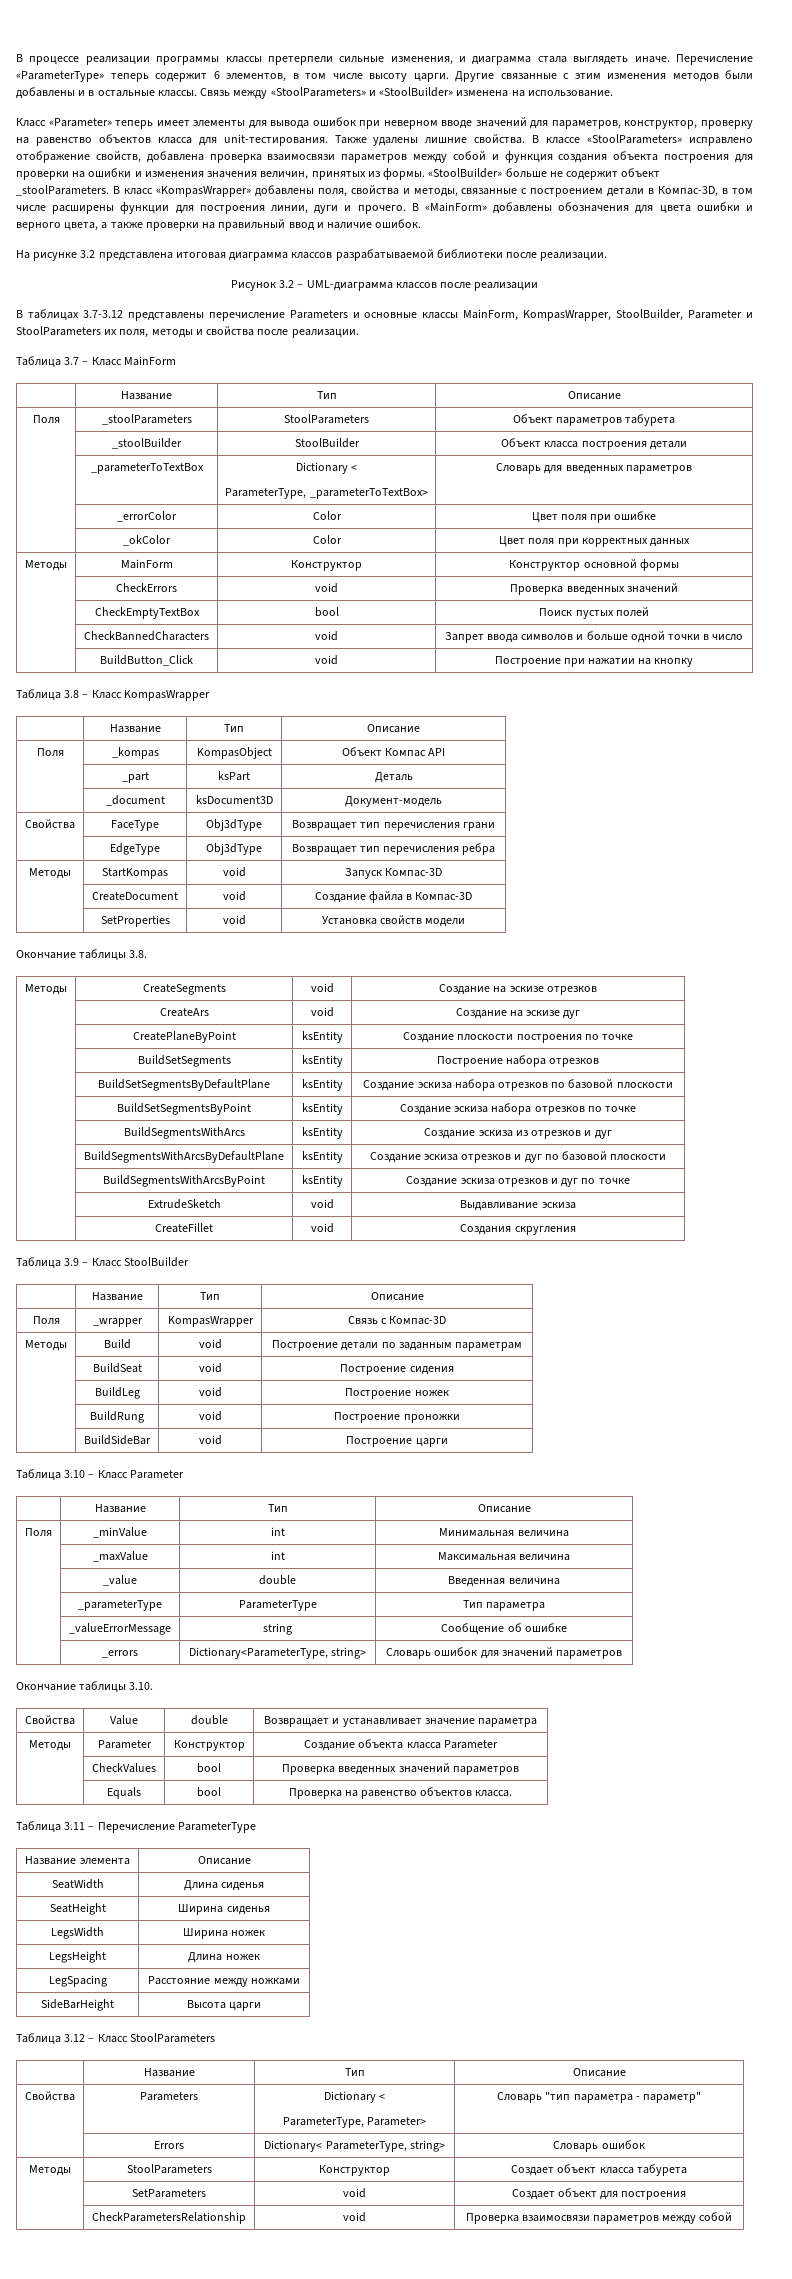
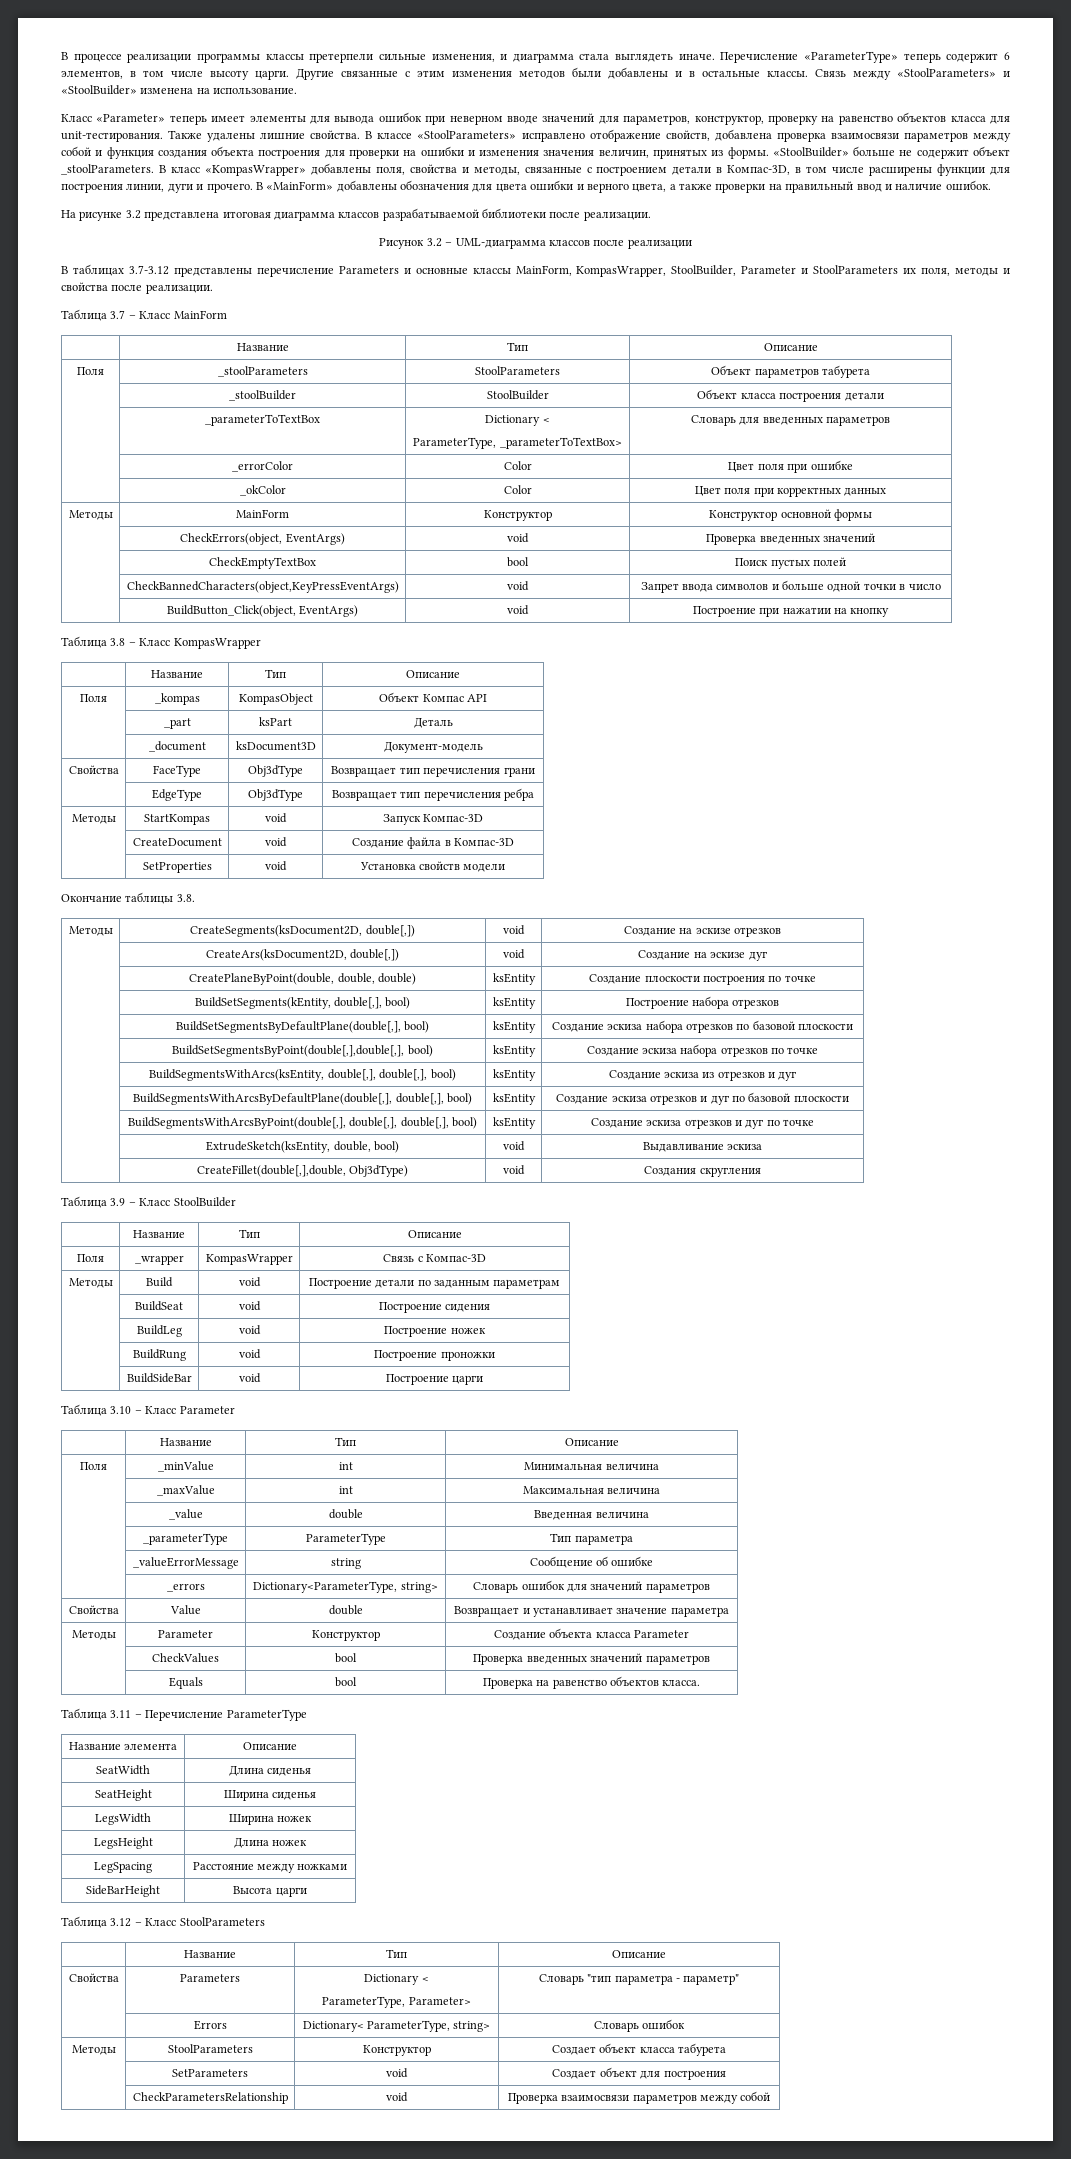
[116,583,177,592] CheckErrors -> [180,533,345,545] CheckErrors(object, EventArgs)
[84,631,209,641] CheckBannedCharacters -> [126,581,399,593] CheckBannedCharacters(object,KeyPressEventArgs)
[100,655,193,666] BuildButton_Click -> [166,605,359,617] BuildButton_Click(object, EventArgs)
[142,984,226,995] CreateSegments -> [190,925,415,937] CreateSegments(ksDocument2D, double[,])
[159,1008,209,1017] CreateArs -> [205,949,400,961] CreateArs(ksDocument2D, double[,])
[132,1031,236,1043] CreatePlaneByPoint -> [189,973,416,985] CreatePlaneByPoint(double, double, double)
[137,1055,231,1067] BuildSetSegments -> [194,997,411,1009] BuildSetSegments(kEntity, double[,], bool)
[98,1079,270,1091] BuildSetSegmentsByDefaultPlane -> [175,1021,430,1033] BuildSetSegmentsByDefaultPlane(double[,], bool)
[117,1103,251,1115] BuildSetSegmentsByPoint -> [172,1045,433,1057] BuildSetSegmentsByPoint(double[,],double[,], bool)
[123,1127,245,1139] BuildSegmentsWithArcs -> [149,1069,456,1081] BuildSegmentsWithArcs(ksEntity, double[,], double[,], bool)
[84,1151,284,1163] BuildSegmentsWithArcsByDefaultPlane -> [133,1093,472,1105] BuildSegmentsWithArcsByDefaultPlane(double[,], double[,], bool)
[103,1175,265,1187] BuildSegmentsWithArcsByPoint -> [127,1117,478,1129] BuildSegmentsWithArcsByPoint(double[,], double[,], double[,], bool)
[147,1199,221,1209] ExtrudeSketch -> [206,1141,399,1153] ExtrudeSketch(ksEntity, double, bool)
[155,1223,213,1233] CreateFillet -> [196,1165,409,1177] CreateFillet(double[,],double, Obj3dType)
[16,1681,154,1693] // Окончание таблицы 3.10. -> (710, 1588) none

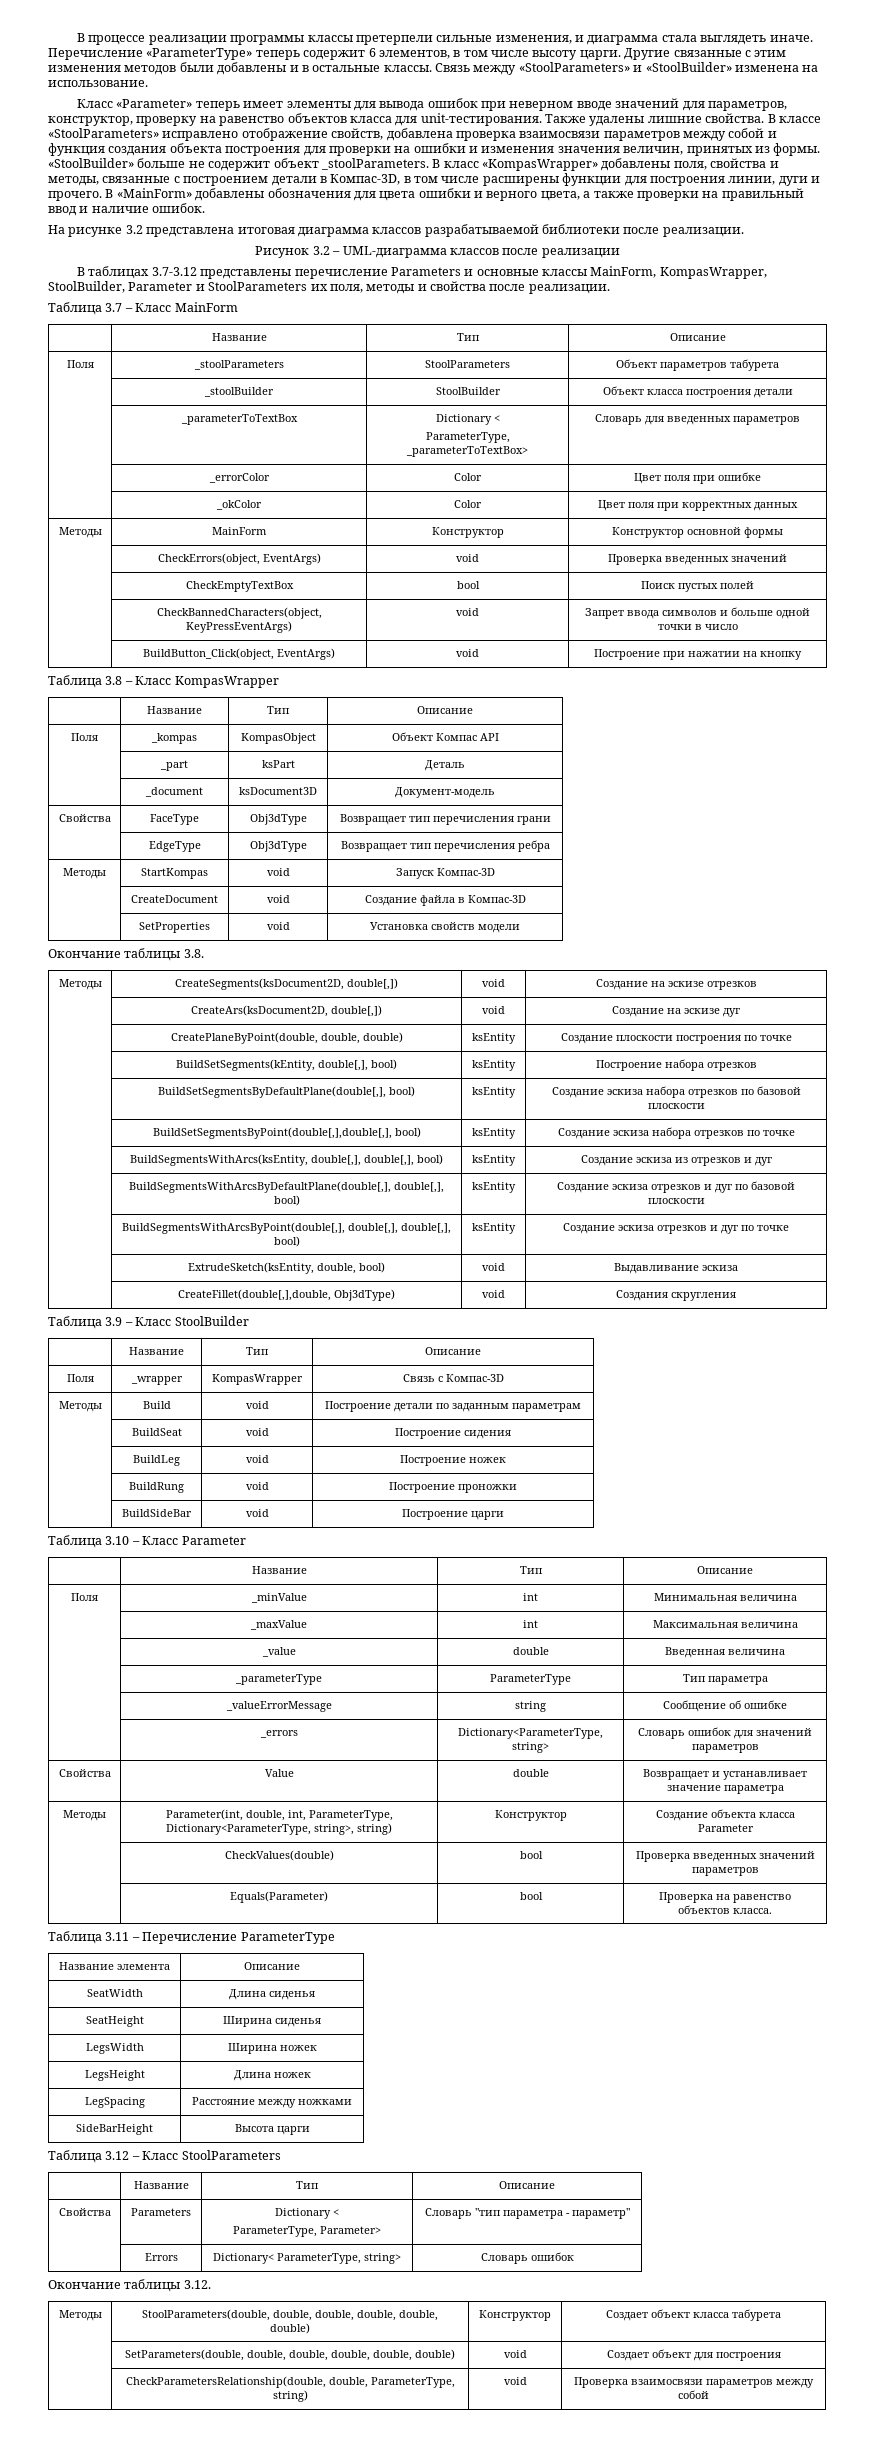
[158,1630,213,1638] Parameter -> [165,1809,393,1821] [166,1823,392,1835] Parameter(int, double, int, ParameterType, Dictionary<ParameterType, string>, string)
[152,1653,219,1663] CheckValues -> [224,1850,334,1861] CheckValues(double)
[168,1677,203,1689] Equals -> [230,1891,328,1903] Equals(Parameter)
[71,2045,116,2055] [167,2044,253,2053] // Методы | StoolParameters -> [48,2279,211,2292] [58,2310,102,2321] [142,2309,438,2321] [270,2323,310,2334] // Окончание таблицы 3.12. // Методы | StoolParameters(double, double, double, double, double, double)
[172,2069,248,2077] SetParameters -> [125,2349,455,2361] SetParameters(double, double, double, double, double, double)
[132,2092,288,2104] CheckParametersRelationship -> [125,2376,455,2388] [272,2390,308,2402] CheckParametersRelationship(double, double, ParameterType, string)

